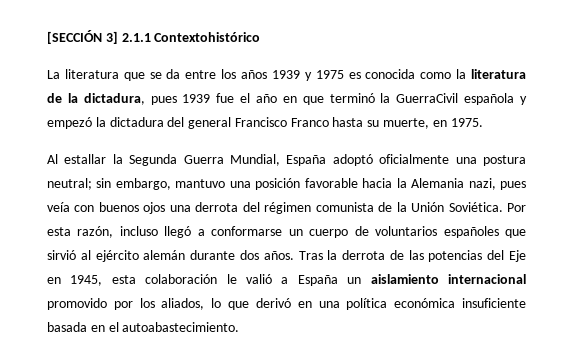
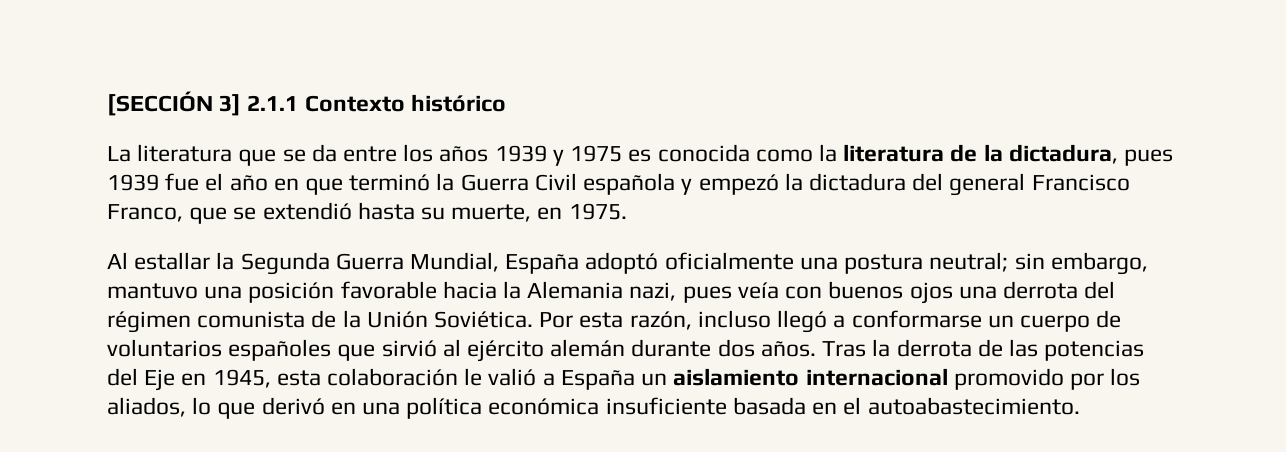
[154,32,261,42] Contextohistórico -> [304,94,506,112] Contexto histórico
[396,93,459,103] GuerraCivil -> [460,173,577,191] Guerra Civil
[290,118,329,127] Franco -> [107,202,352,224] Franco, que se extendió

